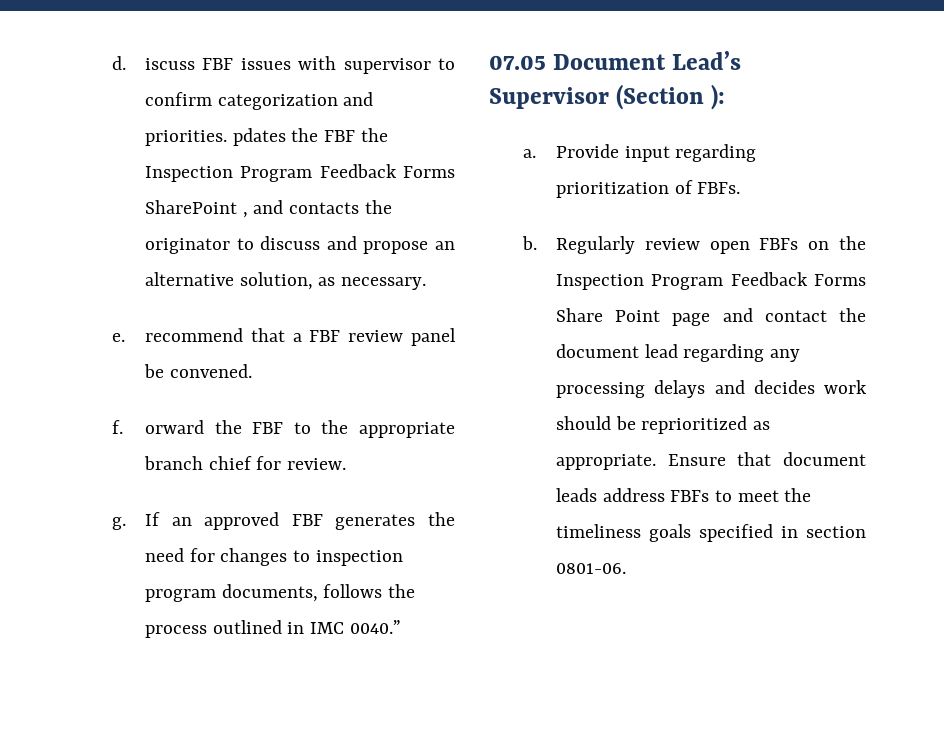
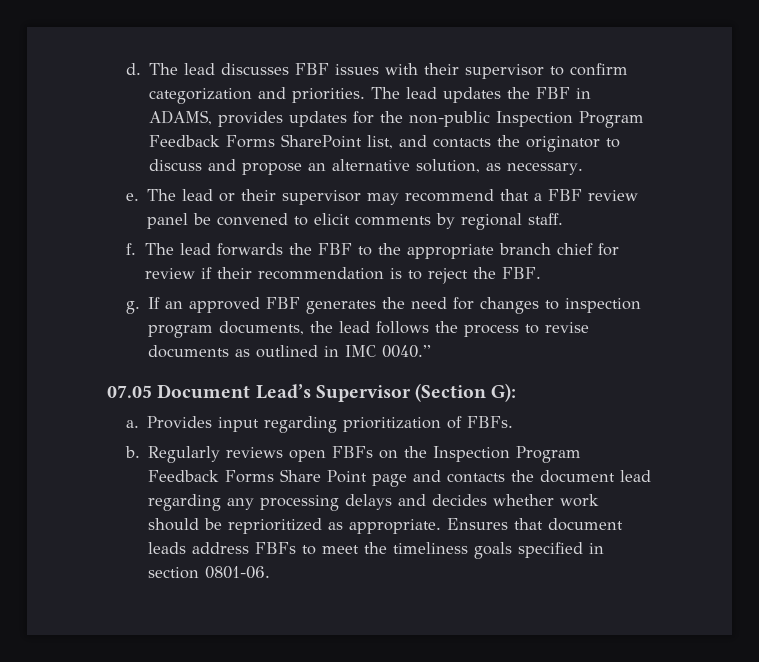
[145,58,196,70] iscuss -> [149,63,290,75] The lead discusses
(337, 63) none -> [424,63,460,75] their
[232,128,388,146] pdates the FBF the -> [371,87,592,103] [149,110,491,127] The lead updates the FBF in ADAMS, provides updates for the non-public
[242,212,248,218] , -> [367,135,394,149] list,
(125, 337) none -> [147,189,400,205] The lead or their supervisor may
[169,364,252,378] [111,420,205,434] convened. // f. orward -> [217,213,564,230] [125,243,283,256] convened to elicit comments by regional staff. // f. The lead forwards
[287,458,347,470] review. -> [144,267,541,284] review if their recommendation is to reject the FBF.
(318, 593) none -> [310,321,371,333] the lead
(208, 631) none -> [525,322,590,334] [148,345,251,358] to revise documents as
[711,84,726,110] ): -> [491,383,517,402] G):
[556,144,620,158] Provide -> [147,416,213,429] Provides
[644,238,700,250] review -> [226,447,284,458] reviews
[764,310,827,322] contact -> [447,473,506,483] contacts
(815, 387) none -> [493,494,555,506] whether
[667,454,726,466] Ensure -> [447,518,509,530] Ensures

